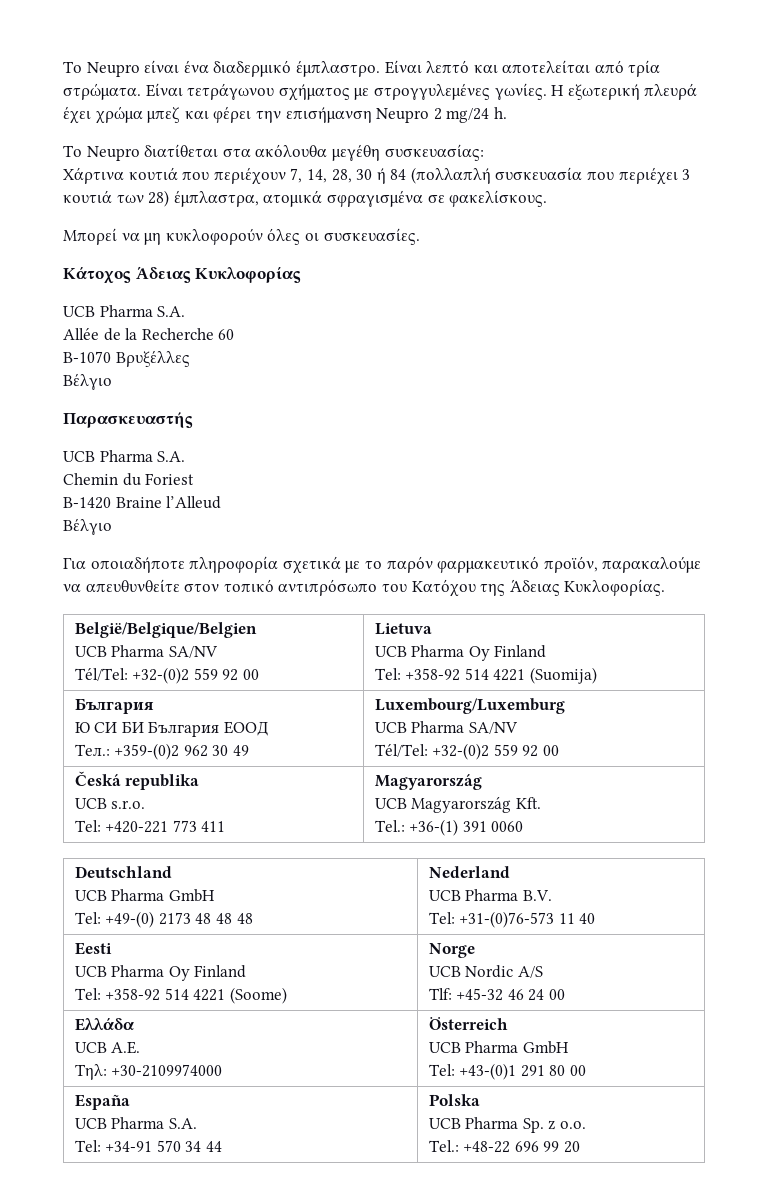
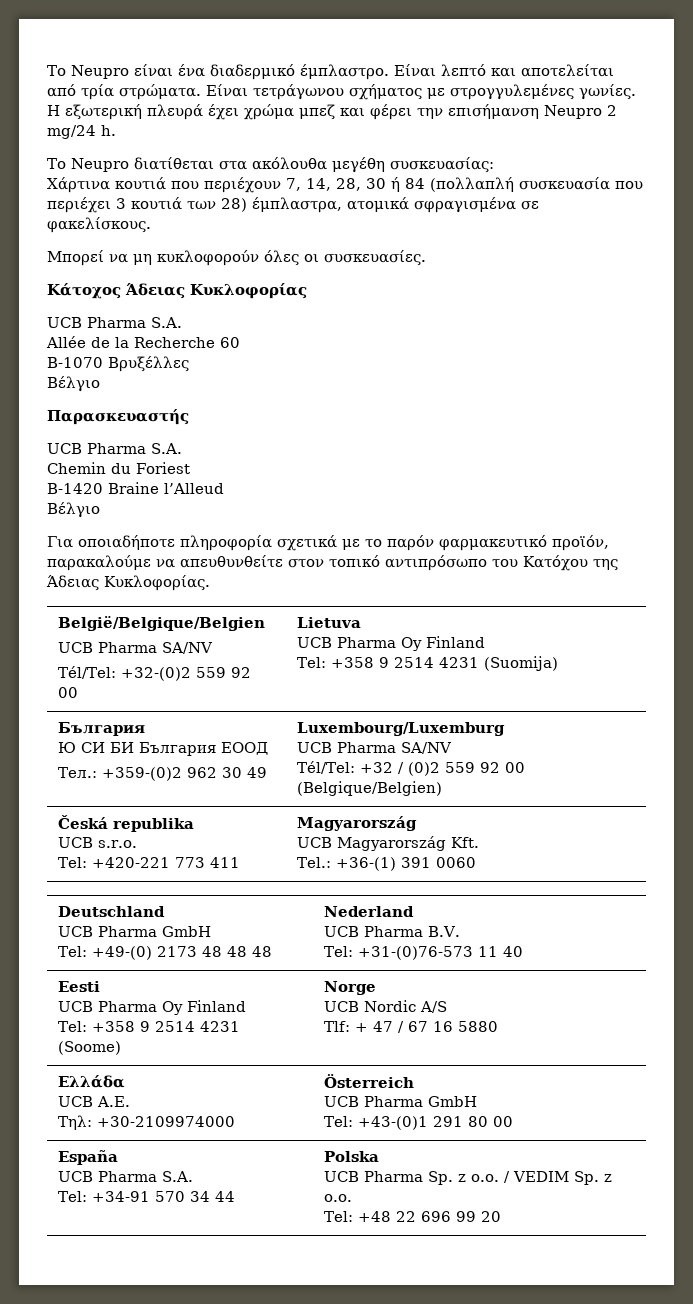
[405,668,526,681] +358-92 514 4221 -> [331,657,480,668] +358 9 2514 4231
[432,743,559,760] +32-(0)2 559 92 00 -> [360,762,526,776] [297,781,443,796] +32 / (0)2 559 92 00 (Belgique/Belgien)
[105,988,226,1001] +358-92 514 4221 -> [92,1021,241,1032] +358 9 2514 4231
[456,988,565,1001] +45-32 46 24 00 -> [355,1021,499,1033] + 47 / 67 16 5880
[428,1140,511,1153] // Tel.: +48-22 -> [504,1171,613,1185] [324,1194,353,1202] [324,1211,417,1222] / VEDIM Sp. z o.o. // Tel: +48 22

